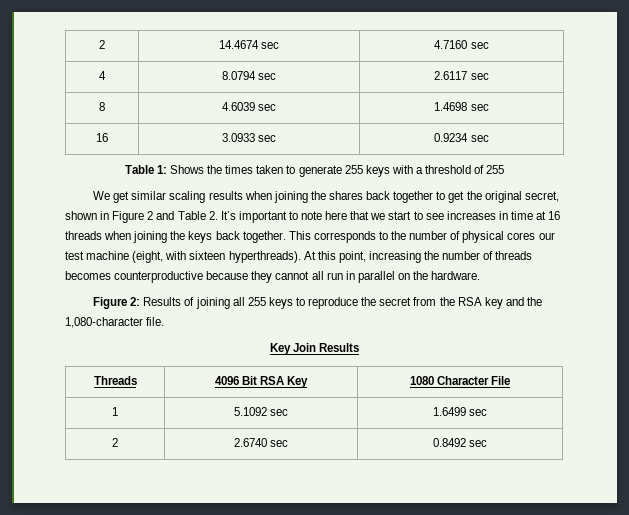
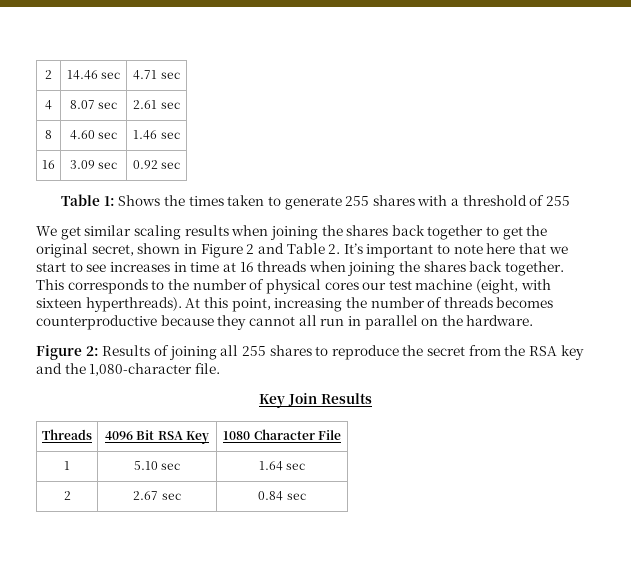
[99,40,105,49] [218,40,280,49] [434,40,468,49] 2 | 14.4674 sec | 4.7160 -> [45,70,52,79] [66,70,121,80] [133,70,158,80] 2 | 14.46 sec | 4.71
[221,71,277,80] [434,71,468,80] 8.0794 sec | 2.6117 -> [69,100,118,109] [133,100,158,109] 8.07 sec | 2.61
[221,102,277,111] [434,102,468,111] 4.6039 sec | 1.4698 -> [69,130,118,140] [133,130,158,140] 4.60 sec | 1.46
[221,133,277,142] [434,133,469,142] 3.0933 sec | 0.9234 -> [69,160,118,169] [132,160,158,169] 3.09 sec | 0.92
[365,165,390,177] keys -> [372,195,415,206] shares
[188,231,213,243] keys -> [423,261,466,272] shares
[268,297,293,309] keys -> [269,345,312,356] shares
[233,407,289,416] [432,407,466,416] 5.1092 sec | 1.6499 -> [133,461,181,470] [258,461,283,471] 5.10 sec | 1.64
[233,438,289,447] [432,438,466,447] 2.6740 sec | 0.8492 -> [133,491,181,500] [258,491,284,501] 2.67 sec | 0.84

